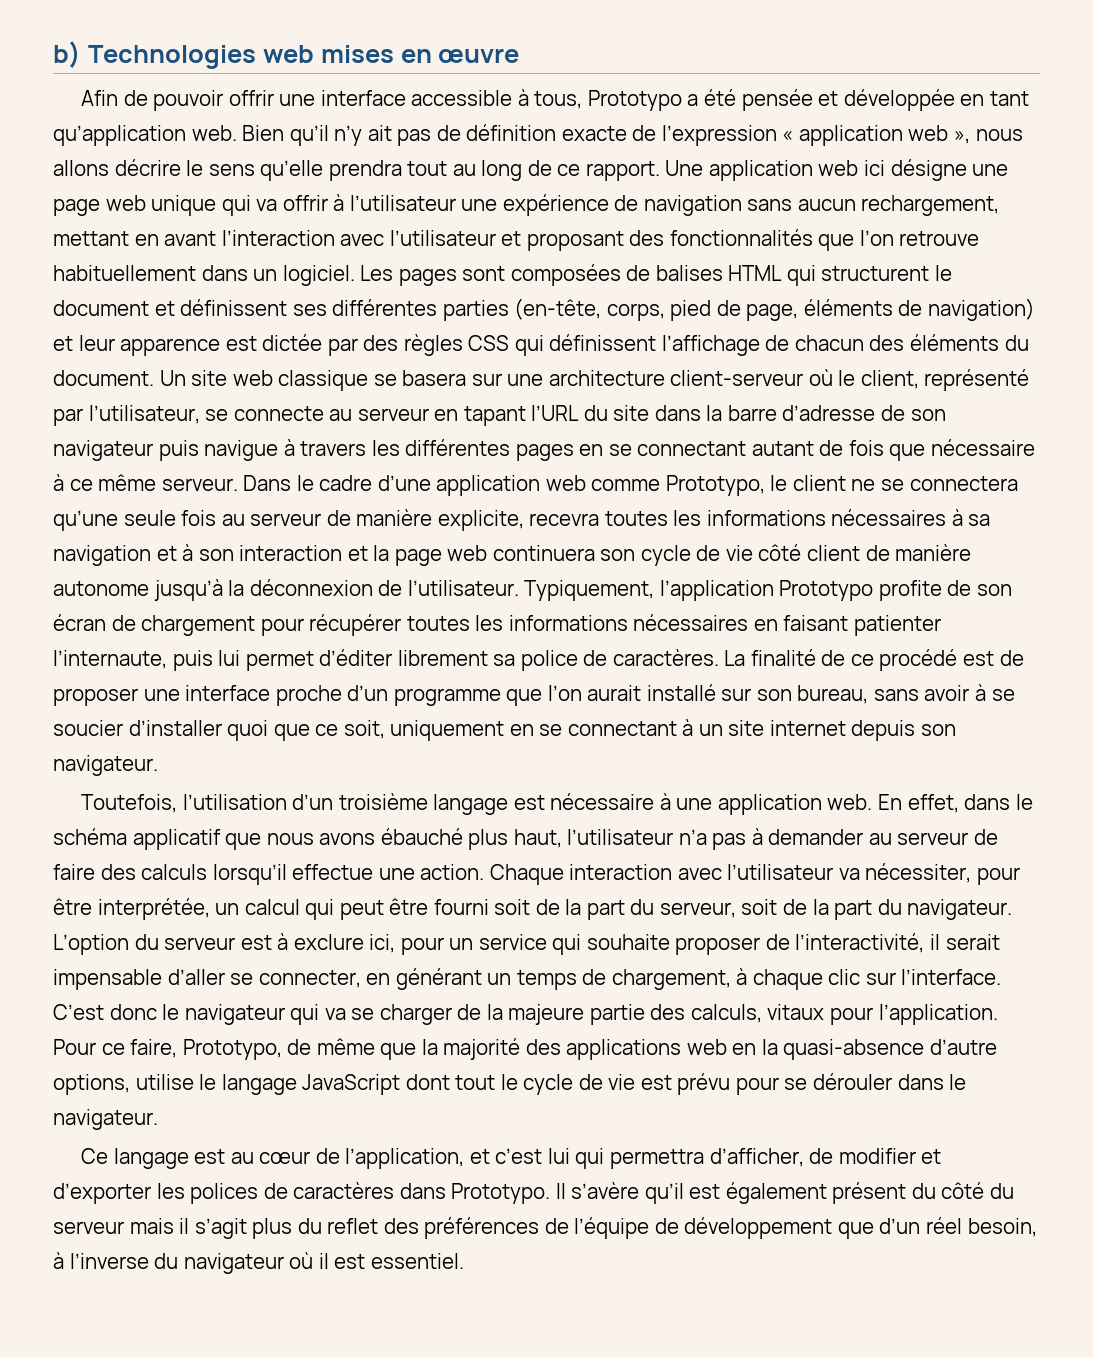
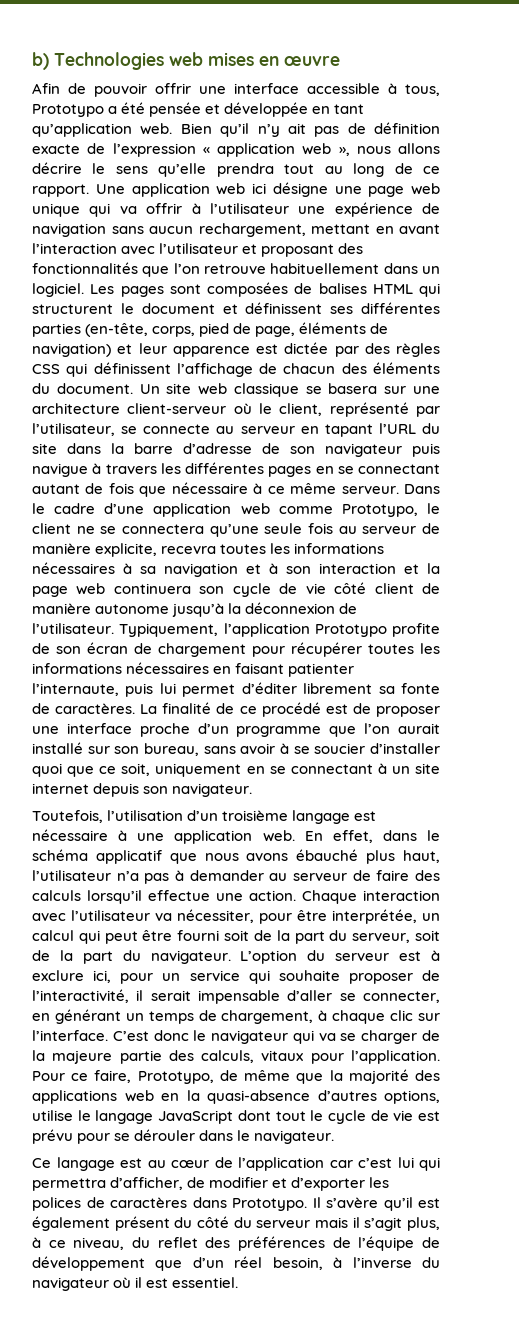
[520,650,578,671] police -> [401,683,441,694] fonte
[930,1039,998,1055] d’autre -> [317,1090,377,1101] d’autres
[345,1148,490,1169] l’application, et -> [238,1157,353,1171] l’application car
[252,1218,293,1239] plus -> [407,1217,441,1231] [32,1237,125,1250] plus, à ce niveau,

